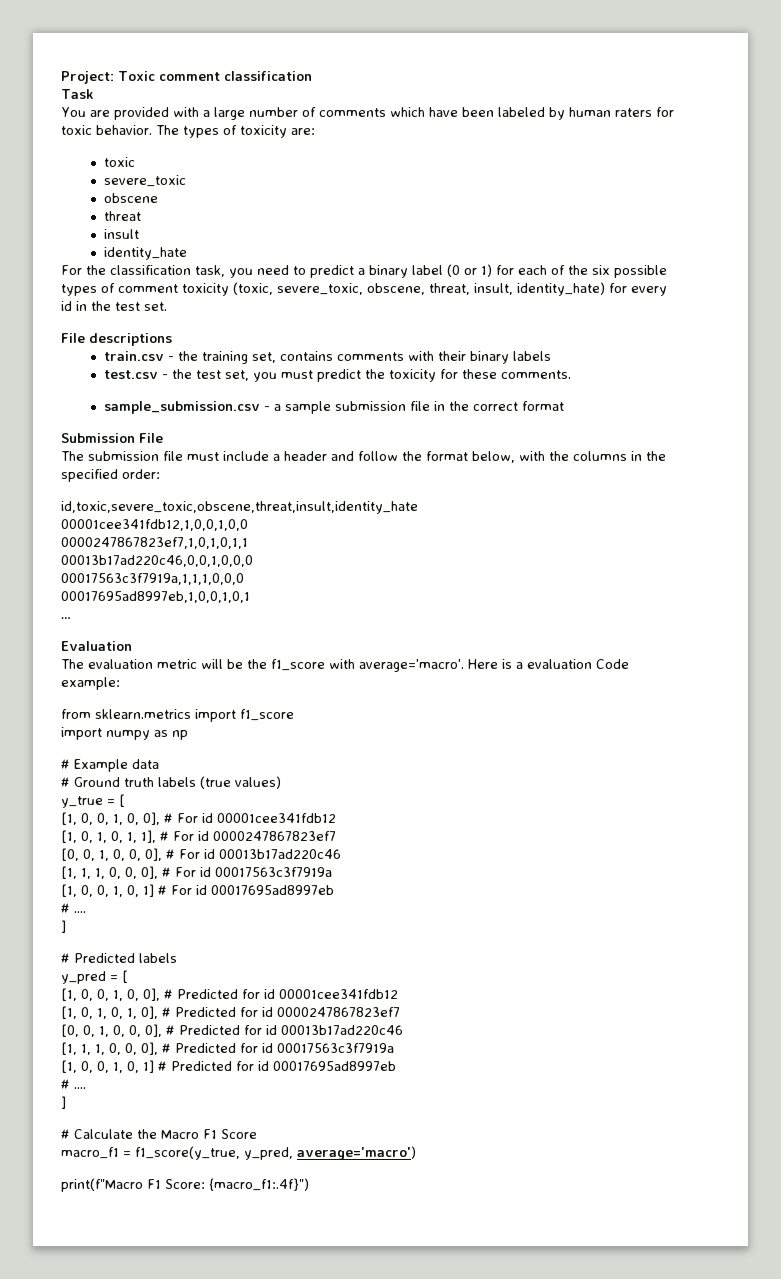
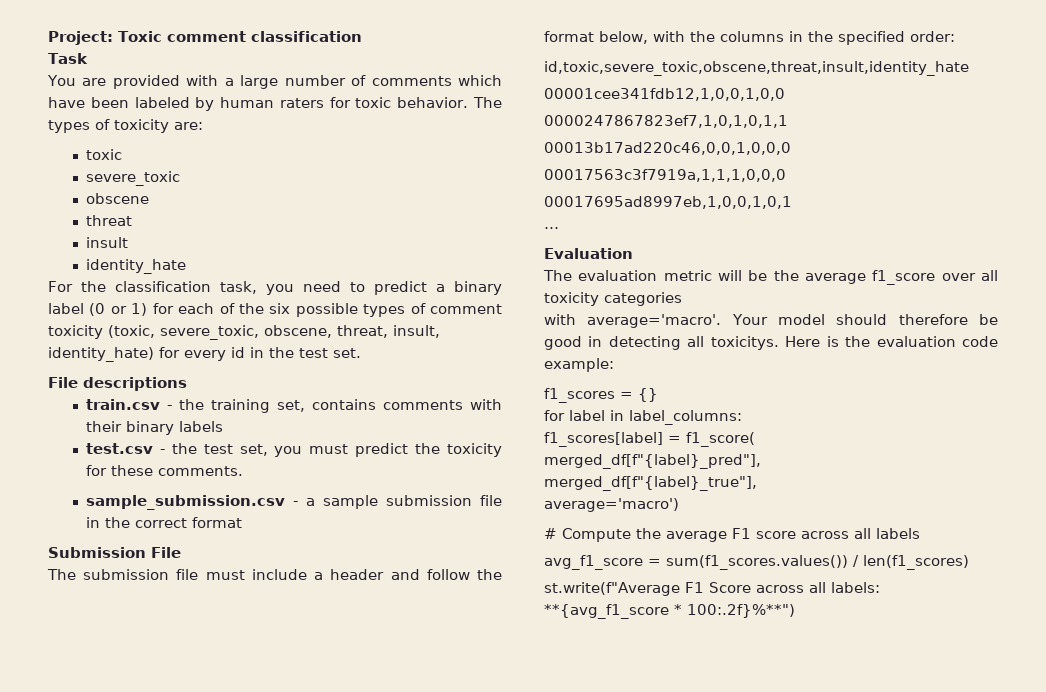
[271,659,629,672] [61,677,120,690] [61,709,294,722] [61,727,188,740] [61,759,159,772] [61,776,281,789] [61,794,125,808] [61,812,336,825] [61,830,336,843] [61,848,341,861] [61,866,332,879] [61,884,334,897] [61,903,86,913] [61,920,66,933] [61,953,177,963] [61,970,128,984] [61,988,398,1001] [61,1006,400,1019] [61,1024,403,1037] [61,1042,394,1055] [61,1060,396,1073] [61,1079,86,1089] [61,1096,66,1109] [61,1129,257,1139] [61,1146,416,1160] [61,1178,309,1192] f1_score with average='macro'. Here is a evaluation Code example: // from sklearn.metrics import f1_score // import numpy as np // # Example data // # Ground truth labels (true values) // y_true = [ // [1, 0, 0, 1, 0, 0], # For id 00001cee341fdb12 // [1, 0, 1, 0, 1, 1], # For id 0000247867823ef7 // [0, 0, 1, 0, 0, 0], # For id 00013b17ad220c46 // [1, 1, 1, 0, 0, 0], # For id 00017563c3f7919a // [1, 0, 0, 1, 0, 1] # For id 00017695ad8997eb // # .... // ] // # Predicted labels // y_pred = [ // [1, 0, 0, 1, 0, 0], # Predicted for id 00001cee341fdb12 // [1, 0, 1, 0, 1, 0], # Predicted for id 0000247867823ef7 // [0, 0, 1, 0, 0, 0], # Predicted for id 00013b17ad220c46 // [1, 1, 1, 0, 0, 0], # Predicted for id 00017563c3f7919a // [1, 0, 0, 1, 0, 1] # Predicted for id 00017695ad8997eb // # .... // ] // # Calculate the Macro F1 Score // macro_f1 = f1_score(y_true, y_pred, average='macro') // print(f"Macro F1 Score: {macro_f1:.4f}") -> [805,270,998,285] [544,292,682,306] [544,314,998,328] [544,336,999,350] [544,358,614,372] [544,388,658,403] [544,410,742,425] [544,432,755,447] [544,454,761,469] [544,476,757,491] [544,498,679,512] [544,528,920,542] [544,555,969,570] [544,582,880,596] [544,604,795,619] average f1_score over all toxicity categories // with average='macro'. Your model should therefore be good in detecting all toxicitys. Here is the evaluation code example: // f1_scores = {} // for label in label_columns: // f1_scores[label] = f1_score( // merged_df[f"{label}_pred"], // merged_df[f"{label}_true"], // average='macro') // # Compute the average F1 score across all labels // avg_f1_score = sum(f1_scores.values()) / len(f1_scores) // st.write(f"Average F1 Score across all labels: **{avg_f1_score * 100:.2f}%**")

